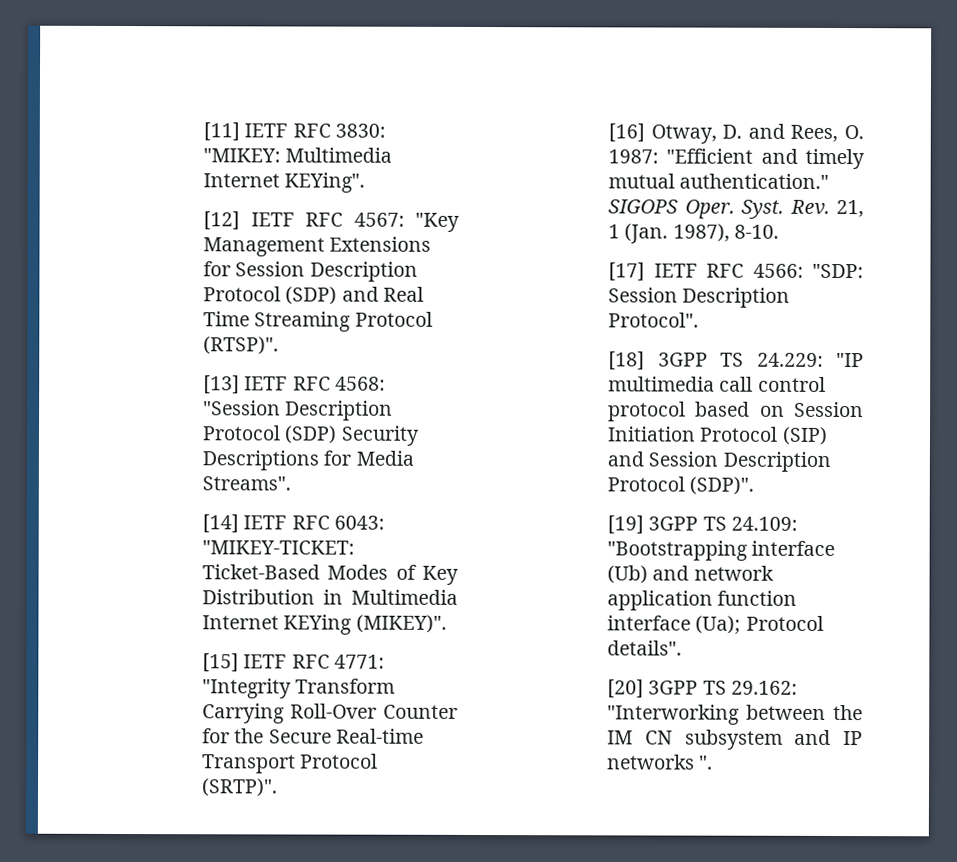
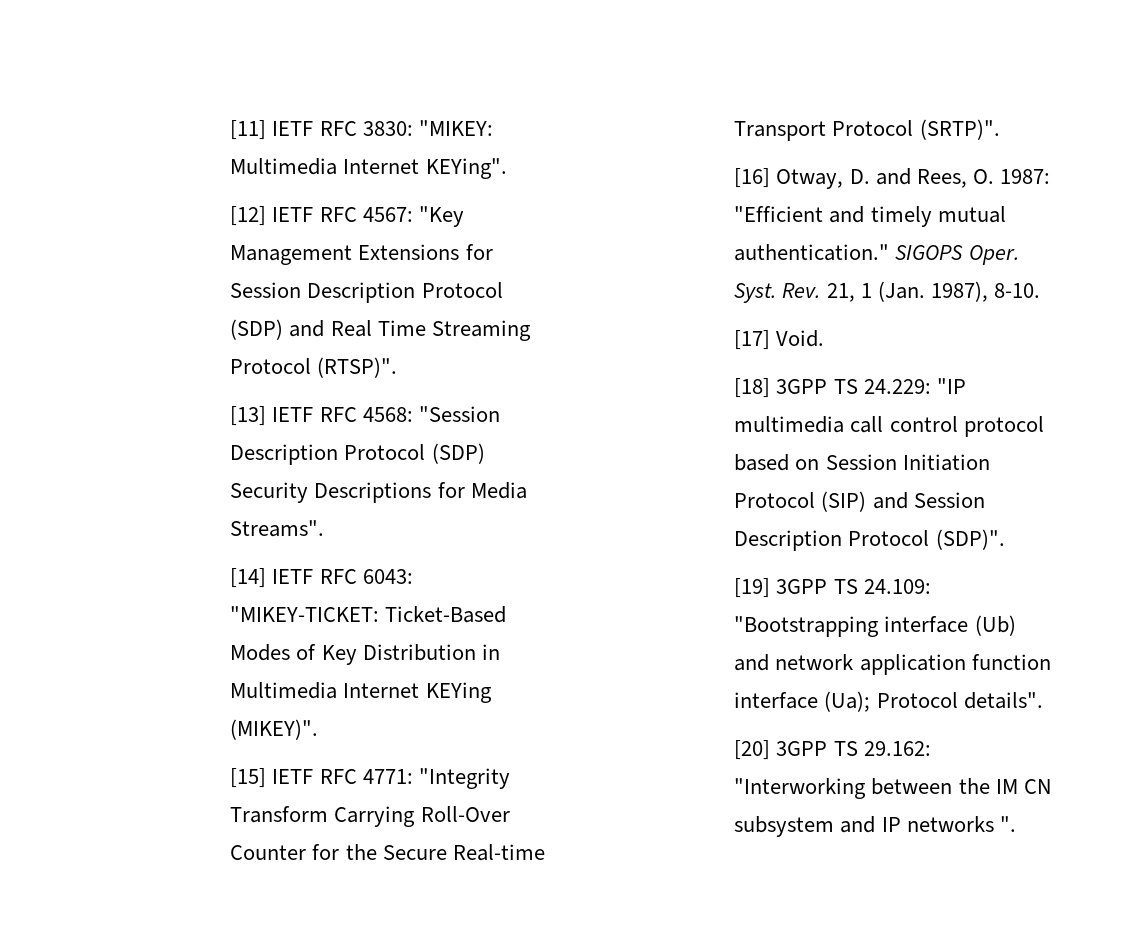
[653,263,864,279] [608,287,791,308] [608,312,700,328] IETF RFC 4566: "SDP: Session Description Protocol". -> [776,330,825,347] Void.

